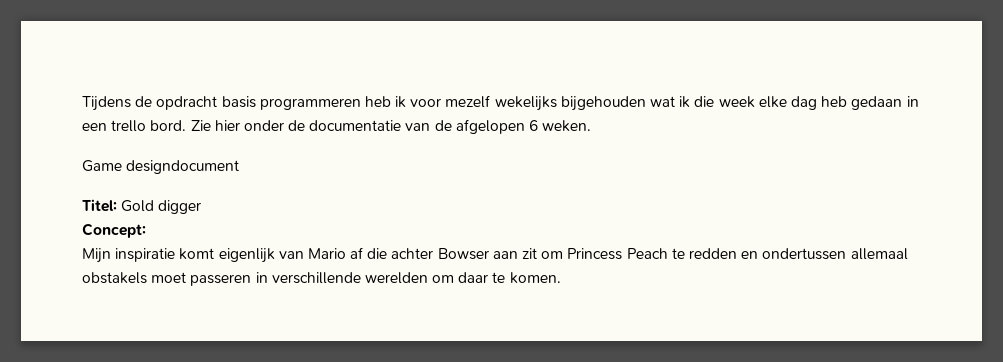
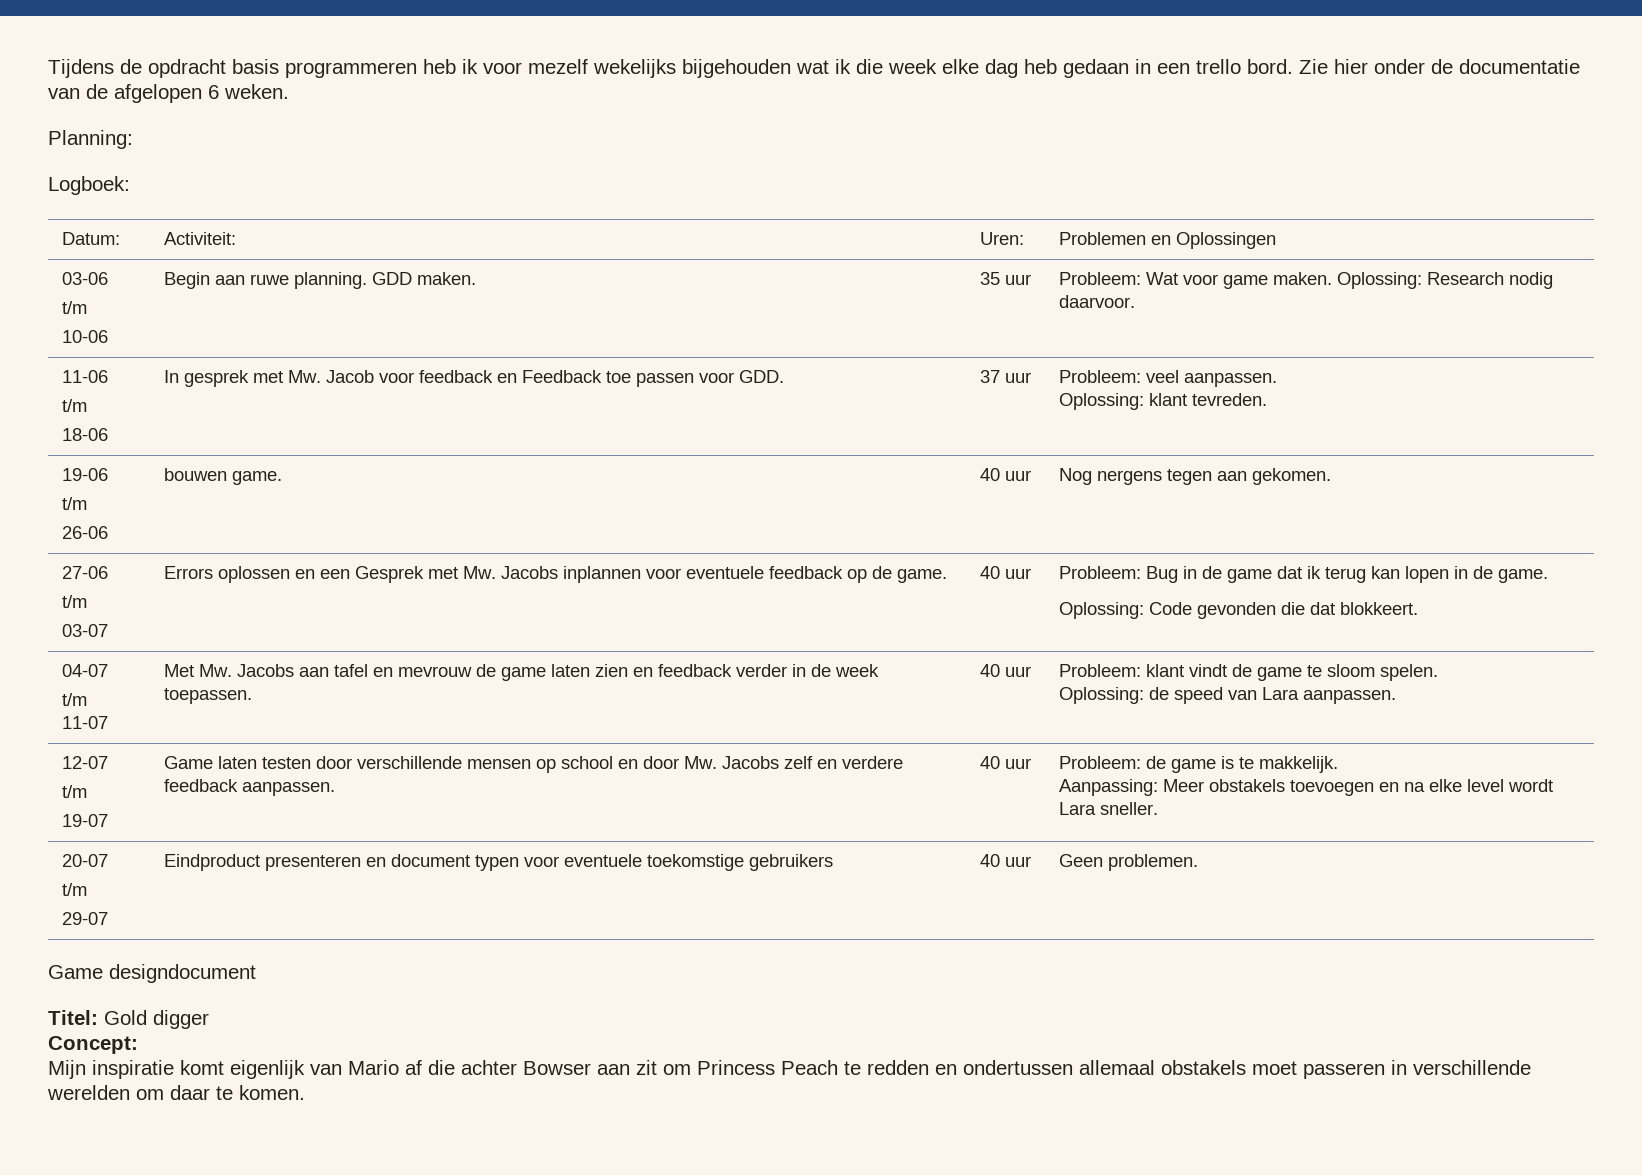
(592, 126) none -> [48,130,133,149] [48,176,130,195] [61,232,120,245] [163,232,236,245] [979,232,1024,245] [1058,232,1276,249] [61,272,108,285] [61,301,87,314] [61,330,108,343] [163,272,476,289] [979,272,1031,285] [1058,272,1553,289] [1058,295,1135,308] [61,370,108,383] [61,399,87,412] [61,428,108,441] [163,370,784,387] [979,370,1031,383] [1058,370,1277,387] [1058,393,1267,410] [61,468,108,481] [61,497,87,510] [61,526,108,539] [163,468,282,485] [979,468,1031,481] [1058,468,1331,485] [61,566,108,579] [61,595,87,608] [61,624,108,637] [163,566,947,583] [979,566,1031,579] [1058,566,1548,583] [1058,602,1418,619] [61,664,108,677] [61,693,87,706] [61,716,108,729] [163,664,879,681] [163,688,252,704] [979,664,1031,677] [1058,664,1438,681] [1058,687,1396,704] [61,756,108,769] [61,785,87,798] [61,814,108,827] [163,756,903,773] [163,779,335,796] [979,756,1031,769] [1058,756,1338,773] [1058,779,1553,796] [1058,802,1158,815] [61,854,108,867] [61,883,87,896] [61,912,108,925] [163,854,833,871] [979,854,1031,867] [1058,854,1198,871] // Planning: // Logboek: // Datum: | Activiteit: | Uren: | Problemen en Oplossingen // 03-06 // t/m // 10-06 | Begin aan ruwe planning. GDD maken. | 35 uur | Probleem: Wat voor game maken. Oplossing: Research nodig daarvoor. // 11-06 // t/m // 18-06 | In gesprek met Mw. Jacob voor feedback en Feedback toe passen voor GDD. | 37 uur | Probleem: veel aanpassen. // Oplossing: klant tevreden. // 19-06 // t/m // 26-06 | bouwen game. | 40 uur | Nog nergens tegen aan gekomen. // 27-06 // t/m // 03-07 | Errors oplossen en een Gesprek met Mw. Jacobs inplannen voor eventuele feedback op de game. | 40 uur | Probleem: Bug in de game dat ik terug kan lopen in de game. // Oplossing: Code gevonden die dat blokkeert. // 04-07 // t/m 11-07 | Met Mw. Jacobs aan tafel en mevrouw de game laten zien en feedback verder in de week toepassen. | 40 uur | Probleem: klant vindt de game te sloom spelen. // Oplossing: de speed van Lara aanpassen. // 12-07 // t/m // 19-07 | Game laten testen door verschillende mensen op school en door Mw. Jacobs zelf en verdere feedback aanpassen. | 40 uur | Probleem: de game is te makkelijk. // Aanpassing: Meer obstakels toevoegen en na elke level wordt Lara sneller. // 20-07 // t/m // 29-07 | Eindproduct presenteren en document typen voor eventuele toekomstige gebruikers | 40 uur | Geen problemen.

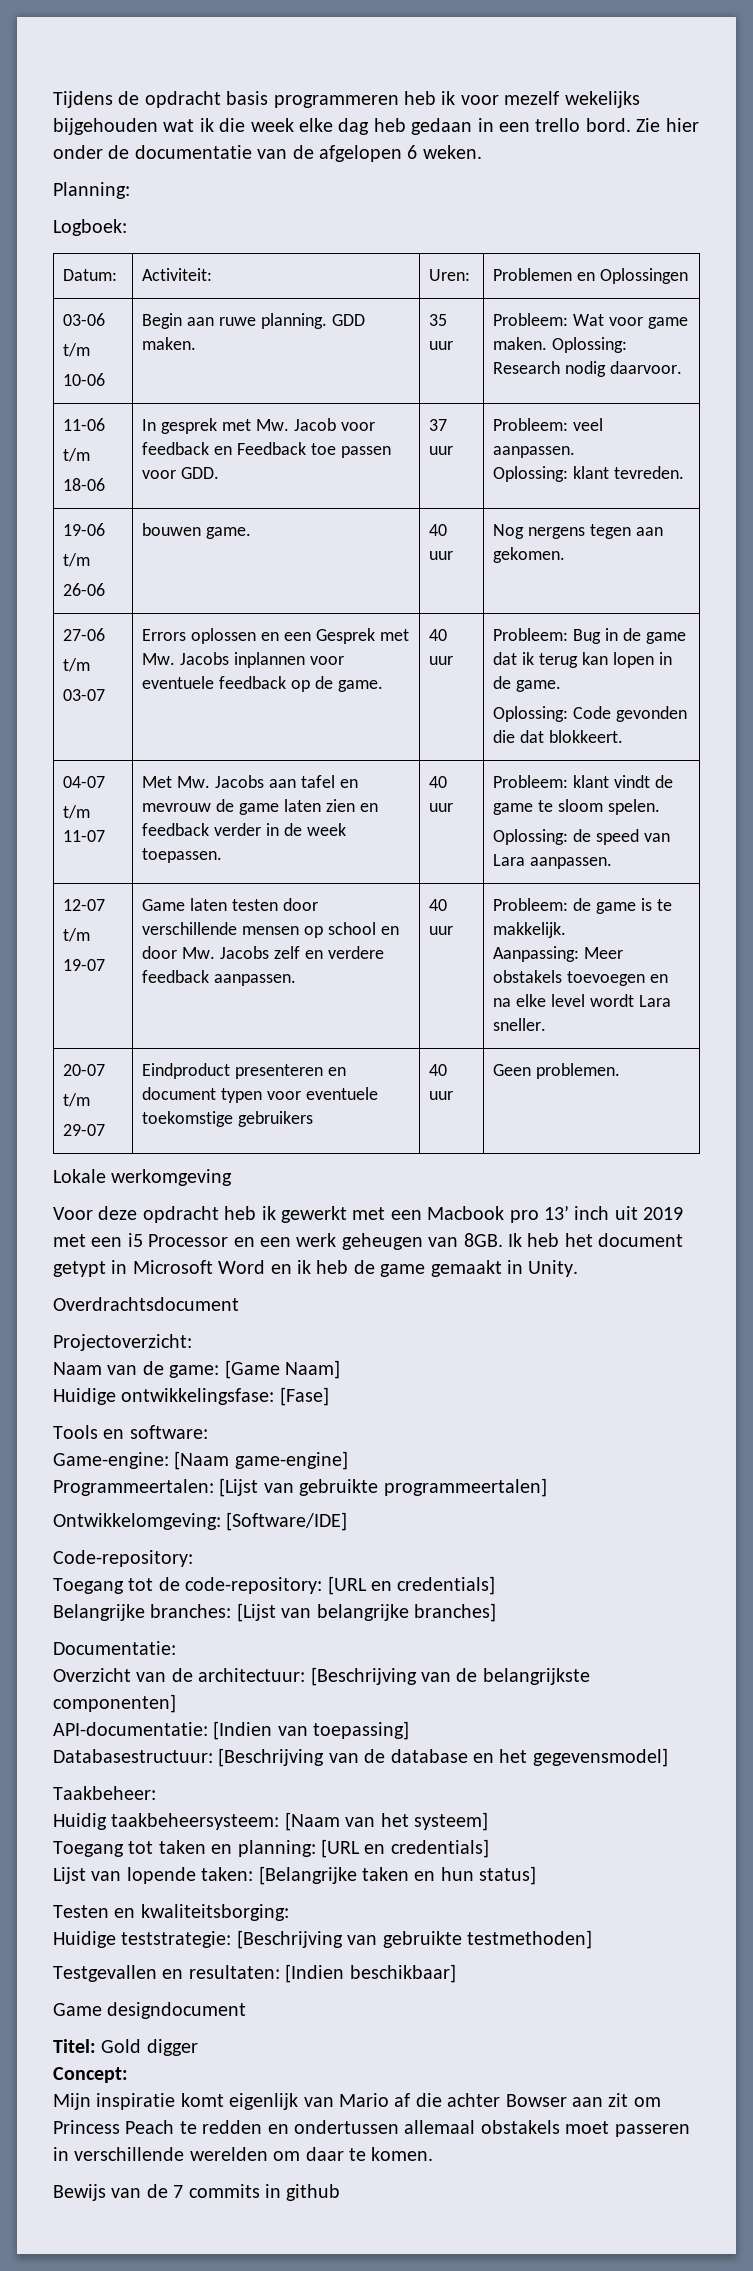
(1198, 862) none -> [53,1169,233,1186] [53,1205,684,1223] [53,1233,684,1250] [53,1260,579,1277] [53,1297,239,1311] [53,1334,192,1351] [53,1360,340,1379] [53,1387,329,1406] [53,1425,208,1439] [53,1451,348,1470] [53,1478,547,1497] [53,1512,348,1531] [53,1550,193,1567] [53,1576,496,1595] [53,1603,496,1622] [53,1641,176,1655] [53,1667,590,1686] [53,1694,176,1713] [53,1721,410,1740] [53,1748,668,1767] [53,1786,156,1800] [53,1812,488,1831] [53,1839,489,1858] [53,1866,537,1885] [53,1904,289,1921] [53,1930,592,1949] [53,1964,456,1983] // Lokale werkomgeving // Voor deze opdracht heb ik gewerkt met een Macbook pro 13’ inch uit 2019 met een i5 Processor en een werk geheugen van 8GB. Ik heb het document getypt in Microsoft Word en ik heb de game gemaakt in Unity. // Overdrachtsdocument // Projectoverzicht: // Naam van de game: [Game Naam] // Huidige ontwikkelingsfase: [Fase] // Tools en software: // Game-engine: [Naam game-engine] // Programmeertalen: [Lijst van gebruikte programmeertalen] // Ontwikkelomgeving: [Software/IDE] // Code-repository: // Toegang tot de code-repository: [URL en credentials] // Belangrijke branches: [Lijst van belangrijke branches] // Documentatie: // Overzicht van de architectuur: [Beschrijving van de belangrijkste componenten] // API-documentatie: [Indien van toepassing] // Databasestructuur: [Beschrijving van de database en het gegevensmodel] // Taakbeheer: // Huidig taakbeheersysteem: [Naam van het systeem] // Toegang tot taken en planning: [URL en credentials] // Lijst van lopende taken: [Belangrijke taken en hun status] // Testen en kwaliteitsborging: // Huidige teststrategie: [Beschrijving van gebruikte testmethoden] // Testgevallen en resultaten: [Indien beschikbaar]
(305, 1092) none -> [53,2184,341,2201] // Bewijs van de 7 commits in github

